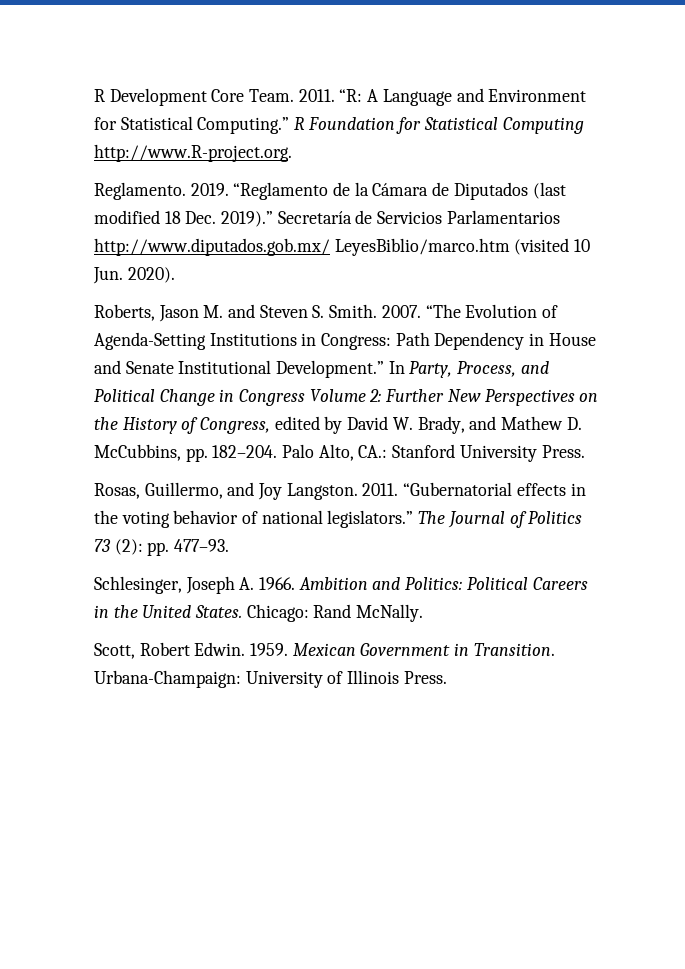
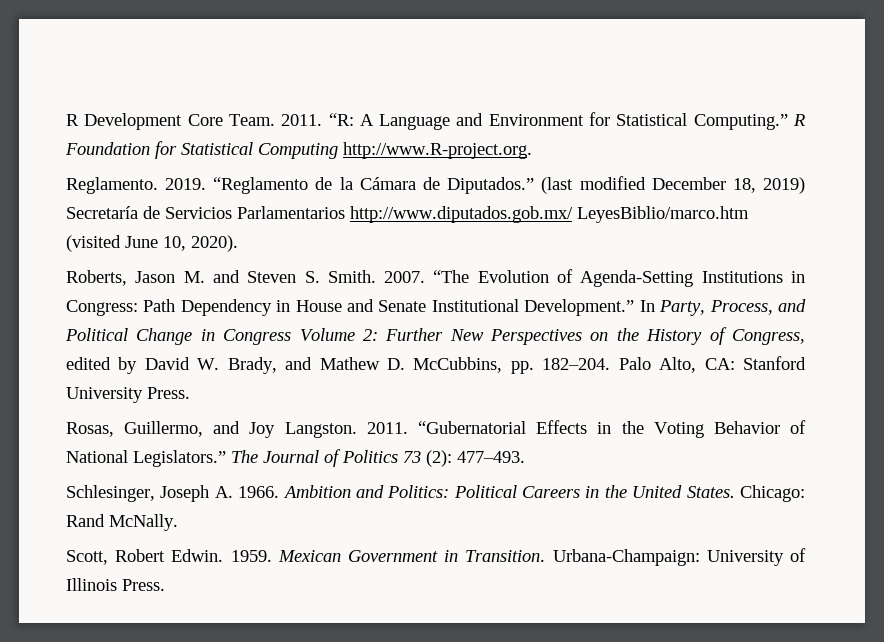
[453,182,528,200] Diputados -> [447,177,535,194] Diputados.”
[164,211,273,227] 18 Dec. 2019).” -> [651,177,806,194] December 18, 2019)
[573,239,590,252] [92,267,123,284] 10 Jun. -> [124,236,186,251] June 10,
[358,445,388,458] CA.: -> [704,358,735,370] CA:
[516,483,586,496] [93,510,414,528] effects in the voting behavior of national legislators.” -> [536,420,807,438] [65,450,226,467] Effects in the Voting Behavior of National Legislators.”
[147,539,229,556] pp. 477–93. -> [456,451,525,463] 477–493.

